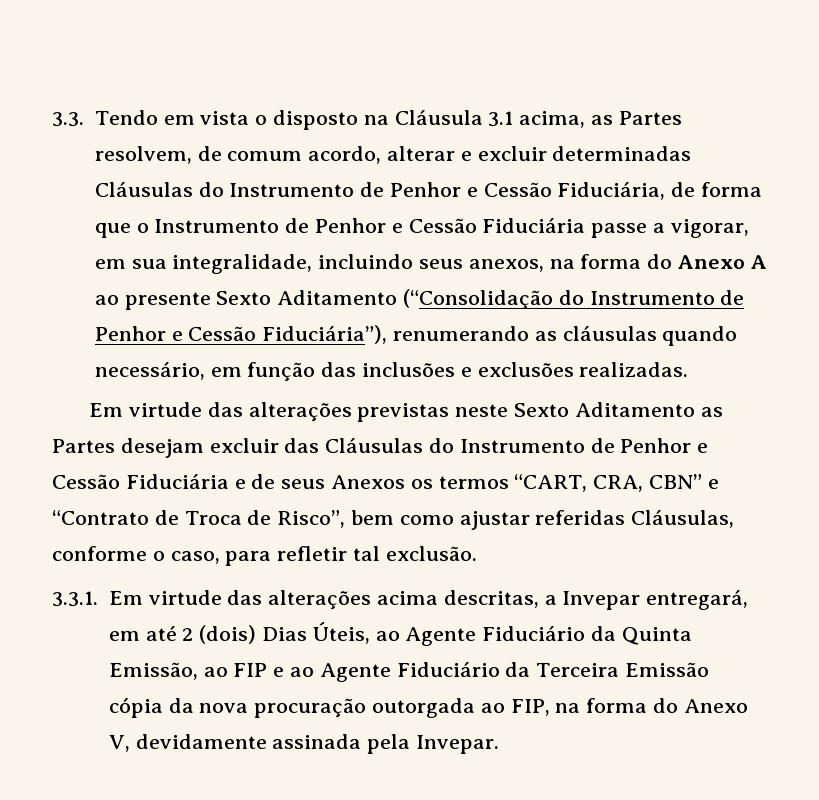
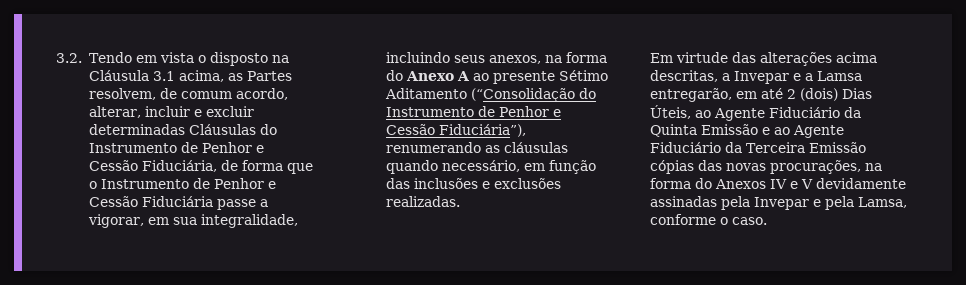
[52,112,84,127] 3.3. -> [56,53,82,63] 3.2.
[386,146,455,161] alterar -> [88,106,190,118] alterar, incluir
[216,291,272,305] Sexto -> [558,70,608,81] Sétimo
[357,402,723,422] [52,438,709,458] [52,474,719,492] [52,510,735,530] [52,546,477,566] [52,590,749,610] previstas neste Sexto Aditamento as Partes desejam excluir das Cláusulas do Instrumento de Penhor e Cessão Fiduciária e de seus Anexos os termos “CART, CRA, CBN” e “Contrato de Troca de Risco”, bem como ajustar referidas Cláusulas, conforme o caso, para refletir tal exclusão. // 3.3.1. Em virtude das alterações acima descritas, a Invepar entregará, -> [836,52,877,63] [650,70,862,84] [650,88,732,102] acima descritas, a Invepar e a Lamsa entregarão,
[108,662,268,680] Emissão, ao FIP -> [701,124,758,135] Emissão
[108,697,748,718] [108,734,499,754] cópia da nova procuração outorgada ao FIP, na forma do Anexo V, devidamente assinada pela Invepar. -> [650,160,882,174] [650,178,906,189] [650,196,907,210] [650,214,767,225] cópias das novas procurações, na forma do Anexos IV e V devidamente assinadas pela Invepar e pela Lamsa, conforme o caso.

